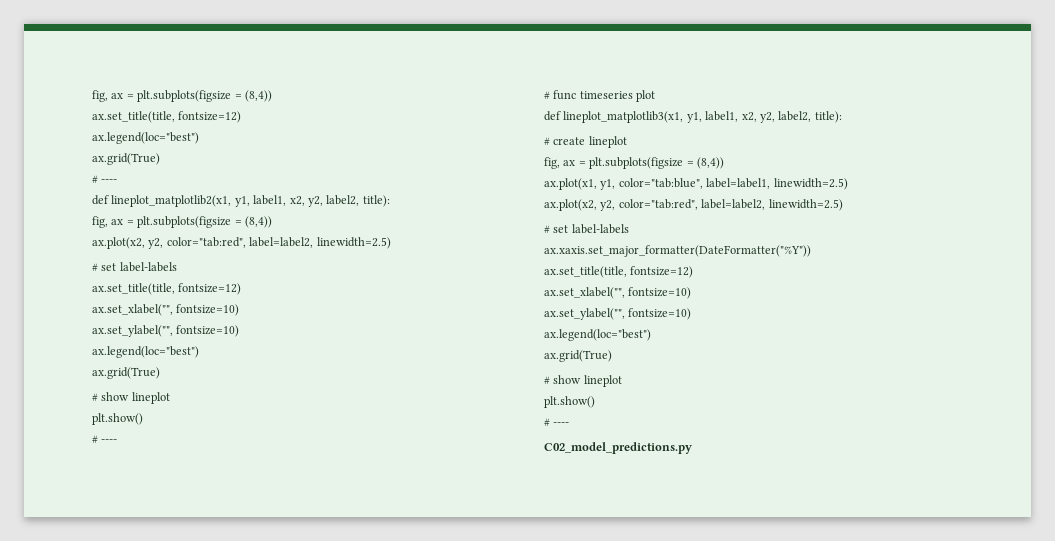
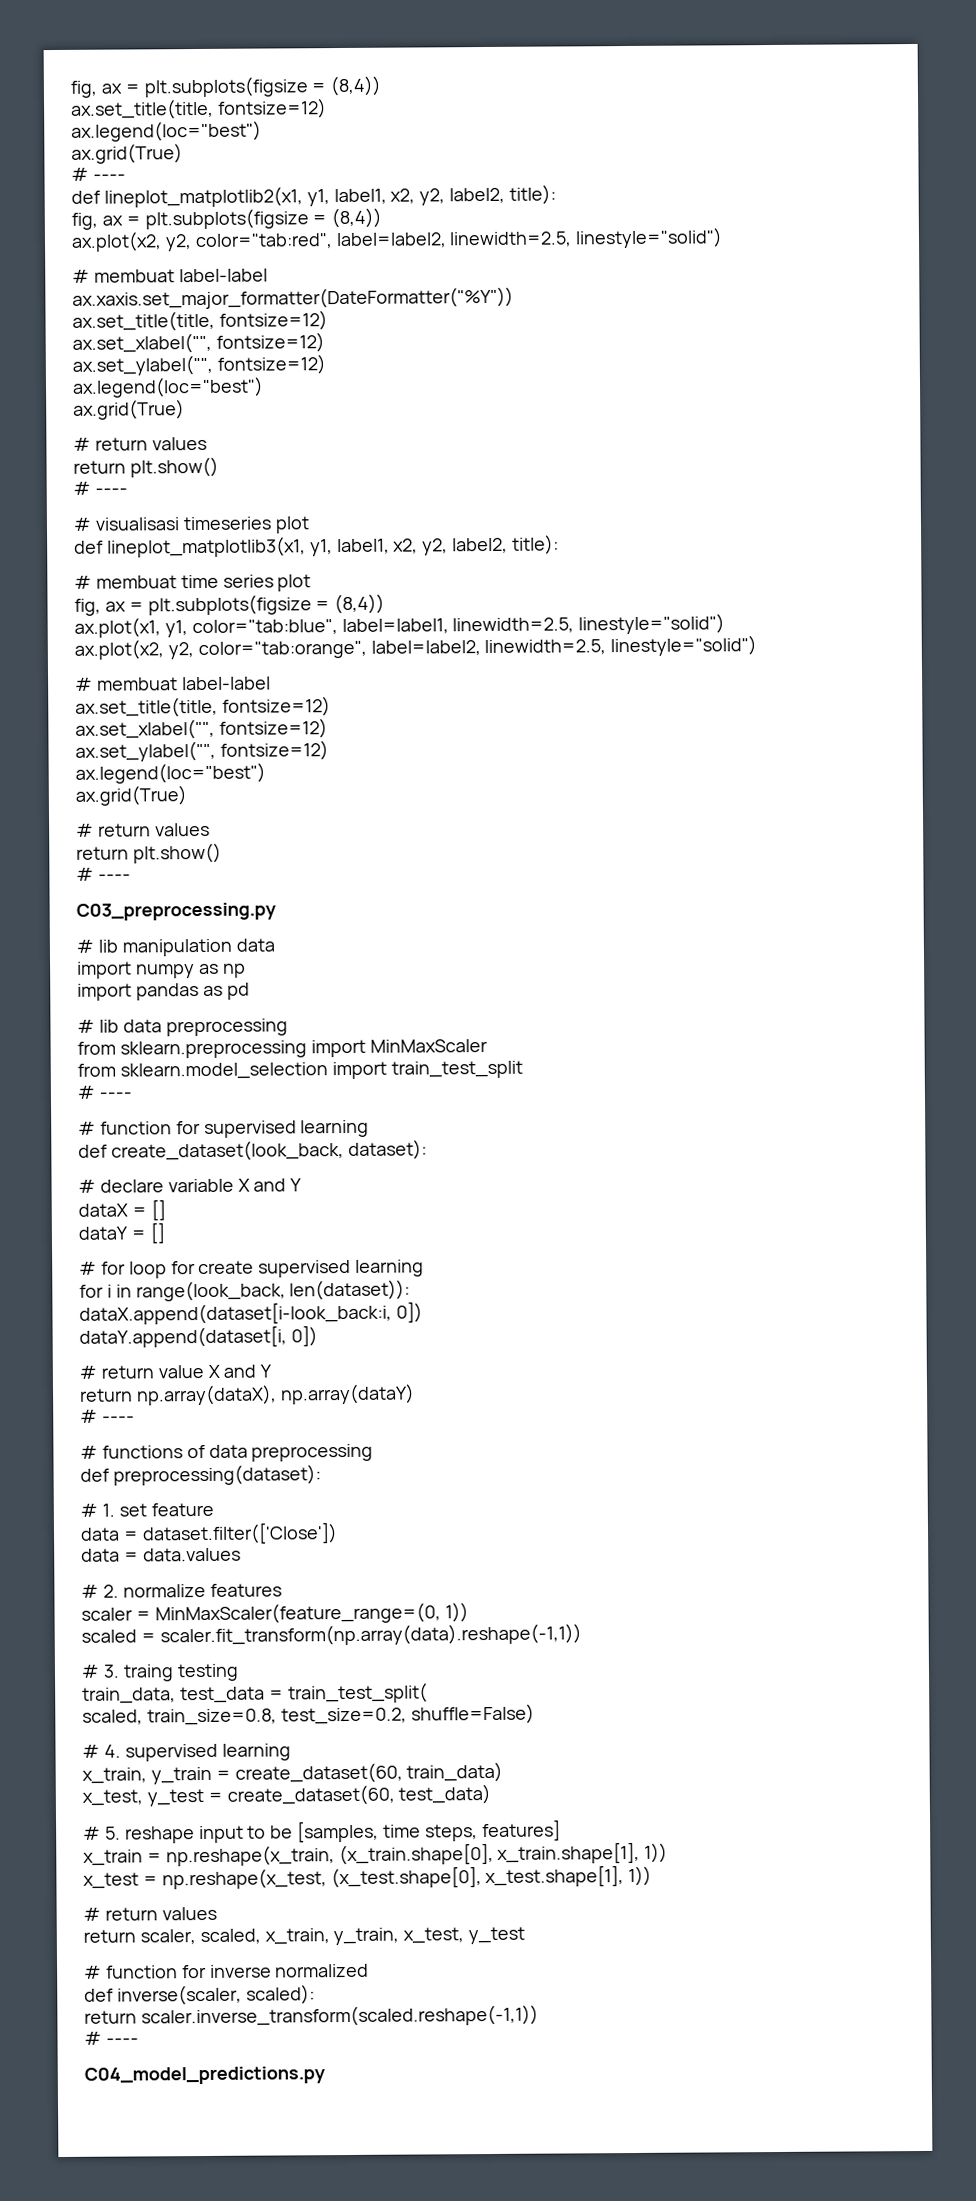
[316,237,391,249] [92,262,177,272] [92,283,242,295] [92,304,240,316] [92,325,240,337] [92,346,199,358] [92,367,160,379] [92,392,170,404] linewidth=2.5) // # set label-labels // ax.set_title(title, fontsize=12) // ax.set_xlabel("", fontsize=10) // ax.set_ylabel("", fontsize=10) // ax.legend(loc="best") // ax.grid(True) // # show lineplot // -> [449,227,724,249] [72,268,268,283] [72,286,514,310] [72,310,328,332] [72,332,325,354] [72,354,326,376] [72,376,264,398] [73,399,185,420] [73,436,207,451] [73,460,126,474] linewidth=2.5, linestyle="solid") // # membuat label-label // ax.xaxis.set_major_formatter(DateFormatter("%Y")) // ax.set_title(title, fontsize=12) // ax.set_xlabel("", fontsize=12) // ax.set_ylabel("", fontsize=12) // ax.legend(loc="best") // ax.grid(True) // # return values // return
[553,90,577,100] func -> [94,517,180,531] visualisasi
[553,136,627,148] create lineplot -> [95,574,312,592] membuat time series plot
[773,178,848,190] [544,199,843,211] [544,224,629,234] [544,245,811,257] [544,266,694,278] [544,287,692,299] [544,308,692,320] [544,329,651,341] [544,350,612,362] [544,375,622,387] [544,396,595,408] [544,418,570,426] [544,442,692,454] linewidth=2.5) // ax.plot(x2, y2, color="tab:red", label=label2, linewidth=2.5) // # set label-labels // ax.xaxis.set_major_formatter(DateFormatter("%Y")) // ax.set_title(title, fontsize=12) // ax.set_xlabel("", fontsize=10) // ax.set_ylabel("", fontsize=10) // ax.legend(loc="best") // ax.grid(True) // # show lineplot // plt.show() // # ---- // C02_model_predictions.py -> [452,613,726,635] [74,635,758,660] [75,676,271,691] [75,696,331,718] [75,718,328,740] [75,740,329,762] [75,762,266,784] [75,785,187,806] [76,822,210,837] [76,842,222,864] [76,867,131,881] [76,902,276,921] [76,938,275,957] [77,961,246,979] [77,982,250,1001] [77,1018,288,1037] [77,1039,488,1059] [77,1060,523,1080] [77,1085,132,1099] [78,1119,370,1138] [78,1139,427,1162] [78,1178,303,1193] [78,1199,166,1221] [78,1222,165,1244] [79,1259,425,1279] [79,1279,411,1302] [79,1301,423,1325] [79,1325,318,1348] [79,1364,273,1379] [80,1383,415,1406] [80,1409,135,1423] [80,1443,374,1462] [80,1464,321,1486] [80,1502,214,1517] [80,1522,338,1545] [81,1547,241,1562] [81,1583,282,1598] [81,1602,469,1625] [81,1623,582,1647] [81,1663,239,1682] [82,1682,428,1704] [82,1703,535,1726] [82,1743,291,1762] [82,1761,504,1785] [82,1783,492,1807] [83,1819,561,1844] [83,1841,669,1867] [83,1865,653,1890] [83,1906,217,1921] [83,1926,526,1946] [84,1963,370,1979] [84,1984,315,2006] [84,2004,539,2028] [84,2031,139,2045] [84,2066,325,2085] linewidth=2.5, linestyle="solid") // ax.plot(x2, y2, color="tab:orange", label=label2, linewidth=2.5, linestyle="solid") // # membuat label-label // ax.set_title(title, fontsize=12) // ax.set_xlabel("", fontsize=12) // ax.set_ylabel("", fontsize=12) // ax.legend(loc="best") // ax.grid(True) // # return values // return plt.show() // # ---- // C03_preprocessing.py // # lib manipulation data // import numpy as np // import pandas as pd // # lib data preprocessing // from sklearn.preprocessing import MinMaxScaler // from sklearn.model_selection import train_test_split // # ---- // # function for supervised learning // def create_dataset(look_back, dataset): // # declare variable X and Y // dataX = [] // dataY = [] // # for loop for create supervised learning // for i in range(look_back, len(dataset)): // dataX.append(dataset[i-look_back:i, 0]) // dataY.append(dataset[i, 0]) // # return value X and Y // return np.array(dataX), np.array(dataY) // # ---- // # functions of data preprocessing // def preprocessing(dataset): // # 1. set feature // data = dataset.filter(['Close']) // data = data.values // # 2. normalize features // scaler = MinMaxScaler(feature_range=(0, 1)) // scaled = scaler.fit_transform(np.array(data).reshape(-1,1)) // # 3. traing testing // train_data, test_data = train_test_split( // scaled, train_size=0.8, test_size=0.2, shuffle=False) // # 4. supervised learning // x_train, y_train = create_dataset(60, train_data) // x_test, y_test = create_dataset(60, test_data) // # 5. reshape input to be [samples, time steps, features] // x_train = np.reshape(x_train, (x_train.shape[0], x_train.shape[1], 1)) // x_test = np.reshape(x_test, (x_test.shape[0], x_test.shape[1], 1)) // # return values // return scaler, scaled, x_train, y_train, x_test, y_test // # function for inverse normalized // def inverse(scaler, scaled): // return scaler.inverse_transform(scaled.reshape(-1,1)) // # ---- // C04_model_predictions.py

